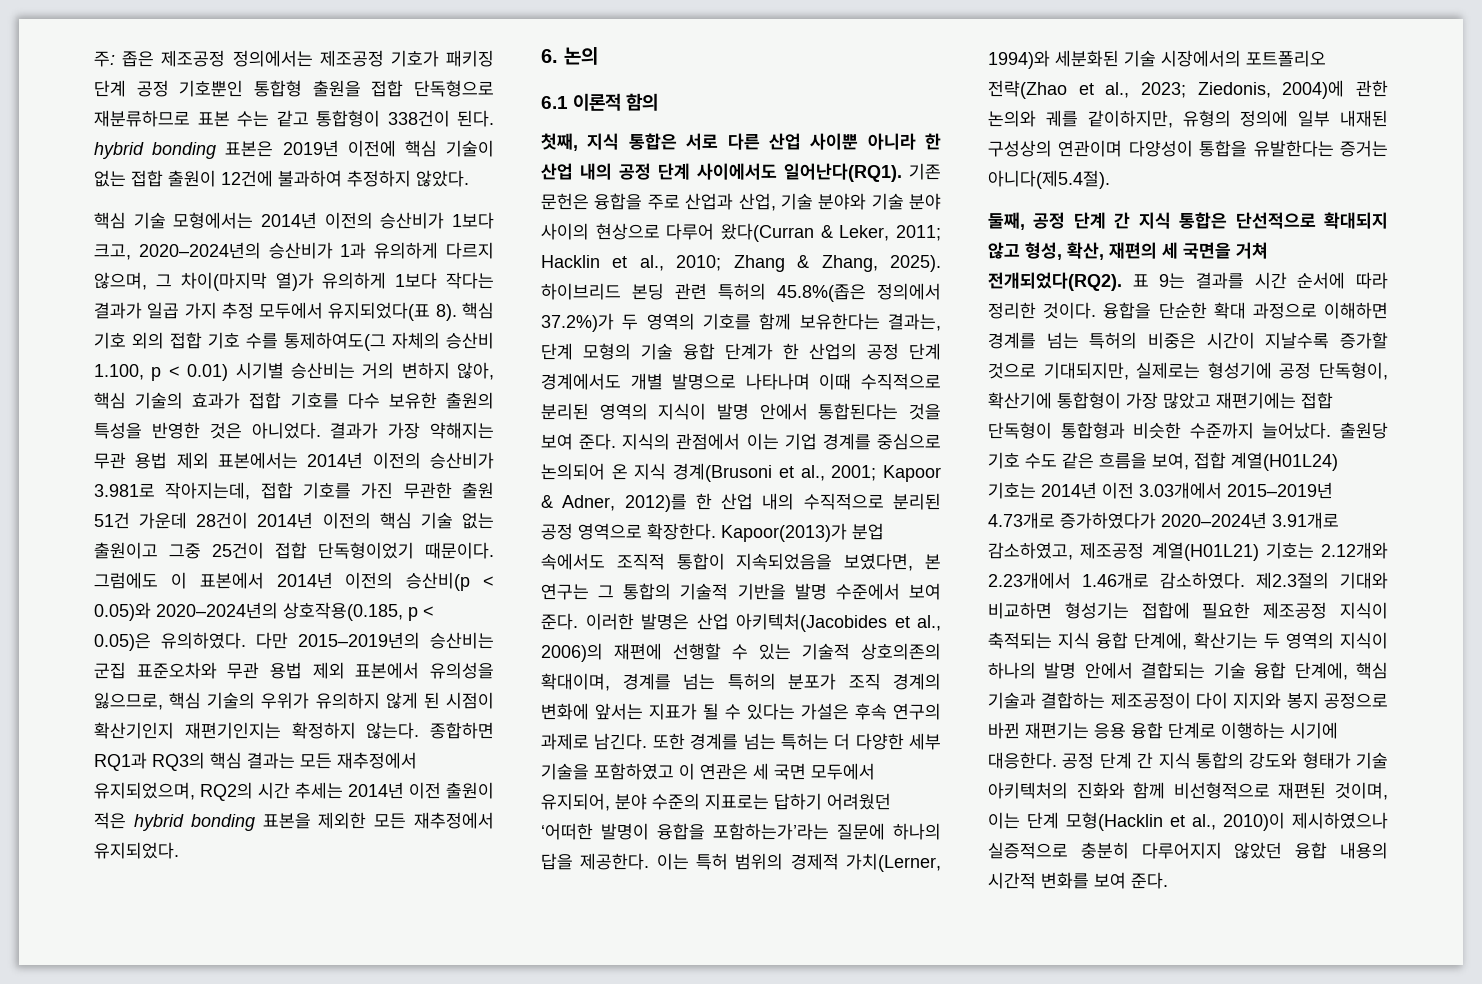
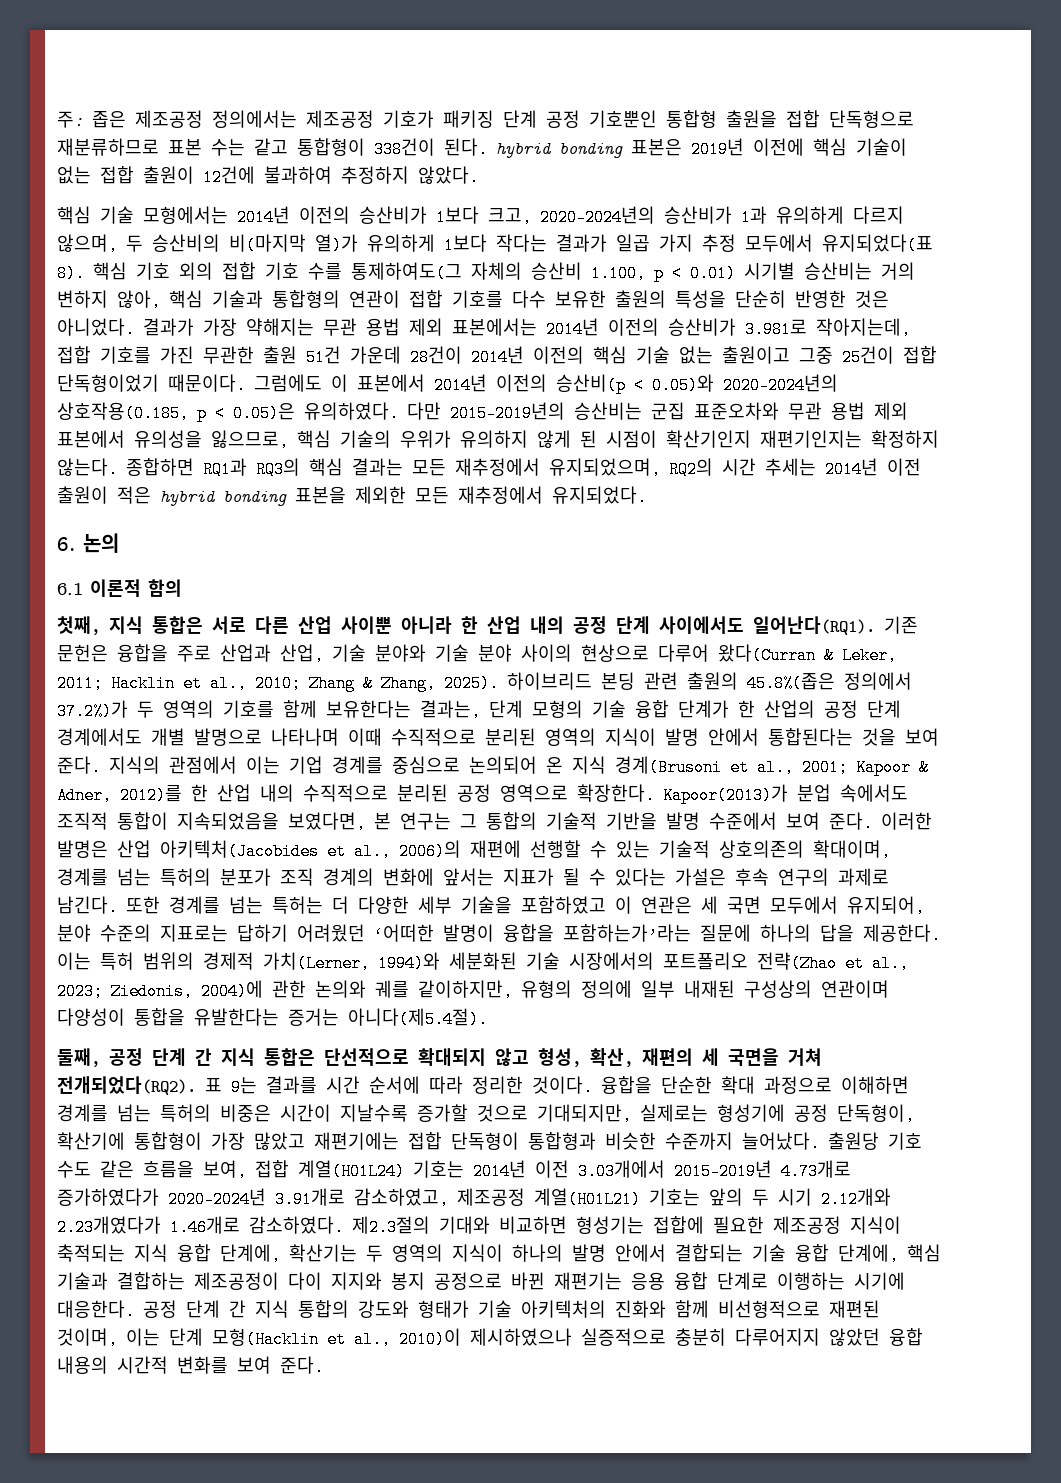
[155,272,267,291] 그 차이(마지막 -> [126,234,306,254] 두 승산비의 비(마지막
[135,392,241,409] 기술의 효과가 -> [212,290,400,308] 기술과 통합형의 연관이
(142, 430) none -> [735,290,786,308] 단순히
[718,283,766,300] 특허의 -> [687,672,738,690] 출원의
[1321,542,1388,559] [988,572,1071,589] 2.12개와 2.23개에서 -> [709,1188,891,1208] [57,1216,161,1236] 앞의 두 시기 2.12개와 2.23개였다가

